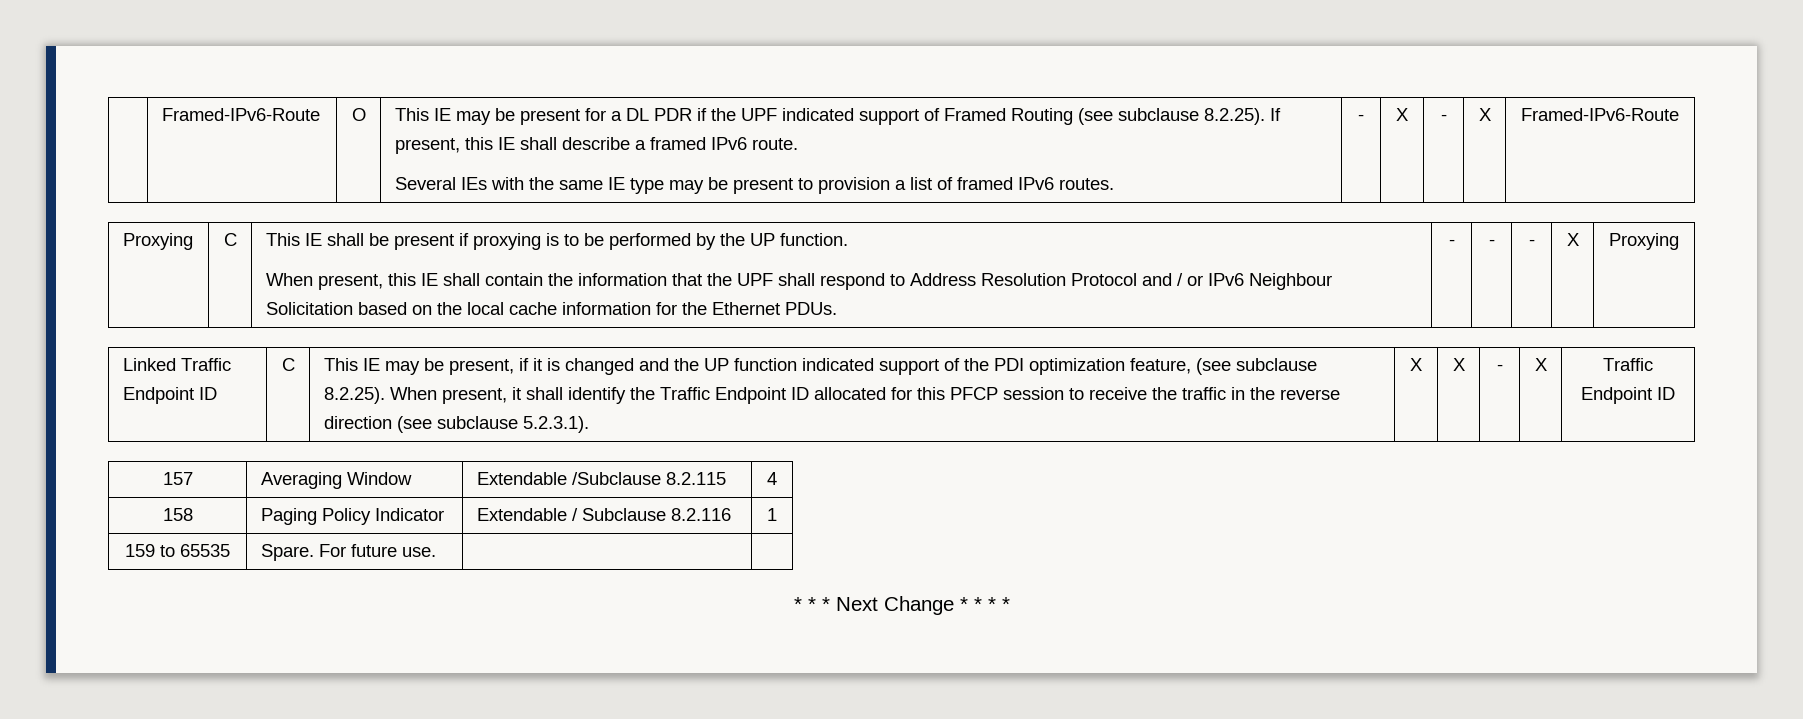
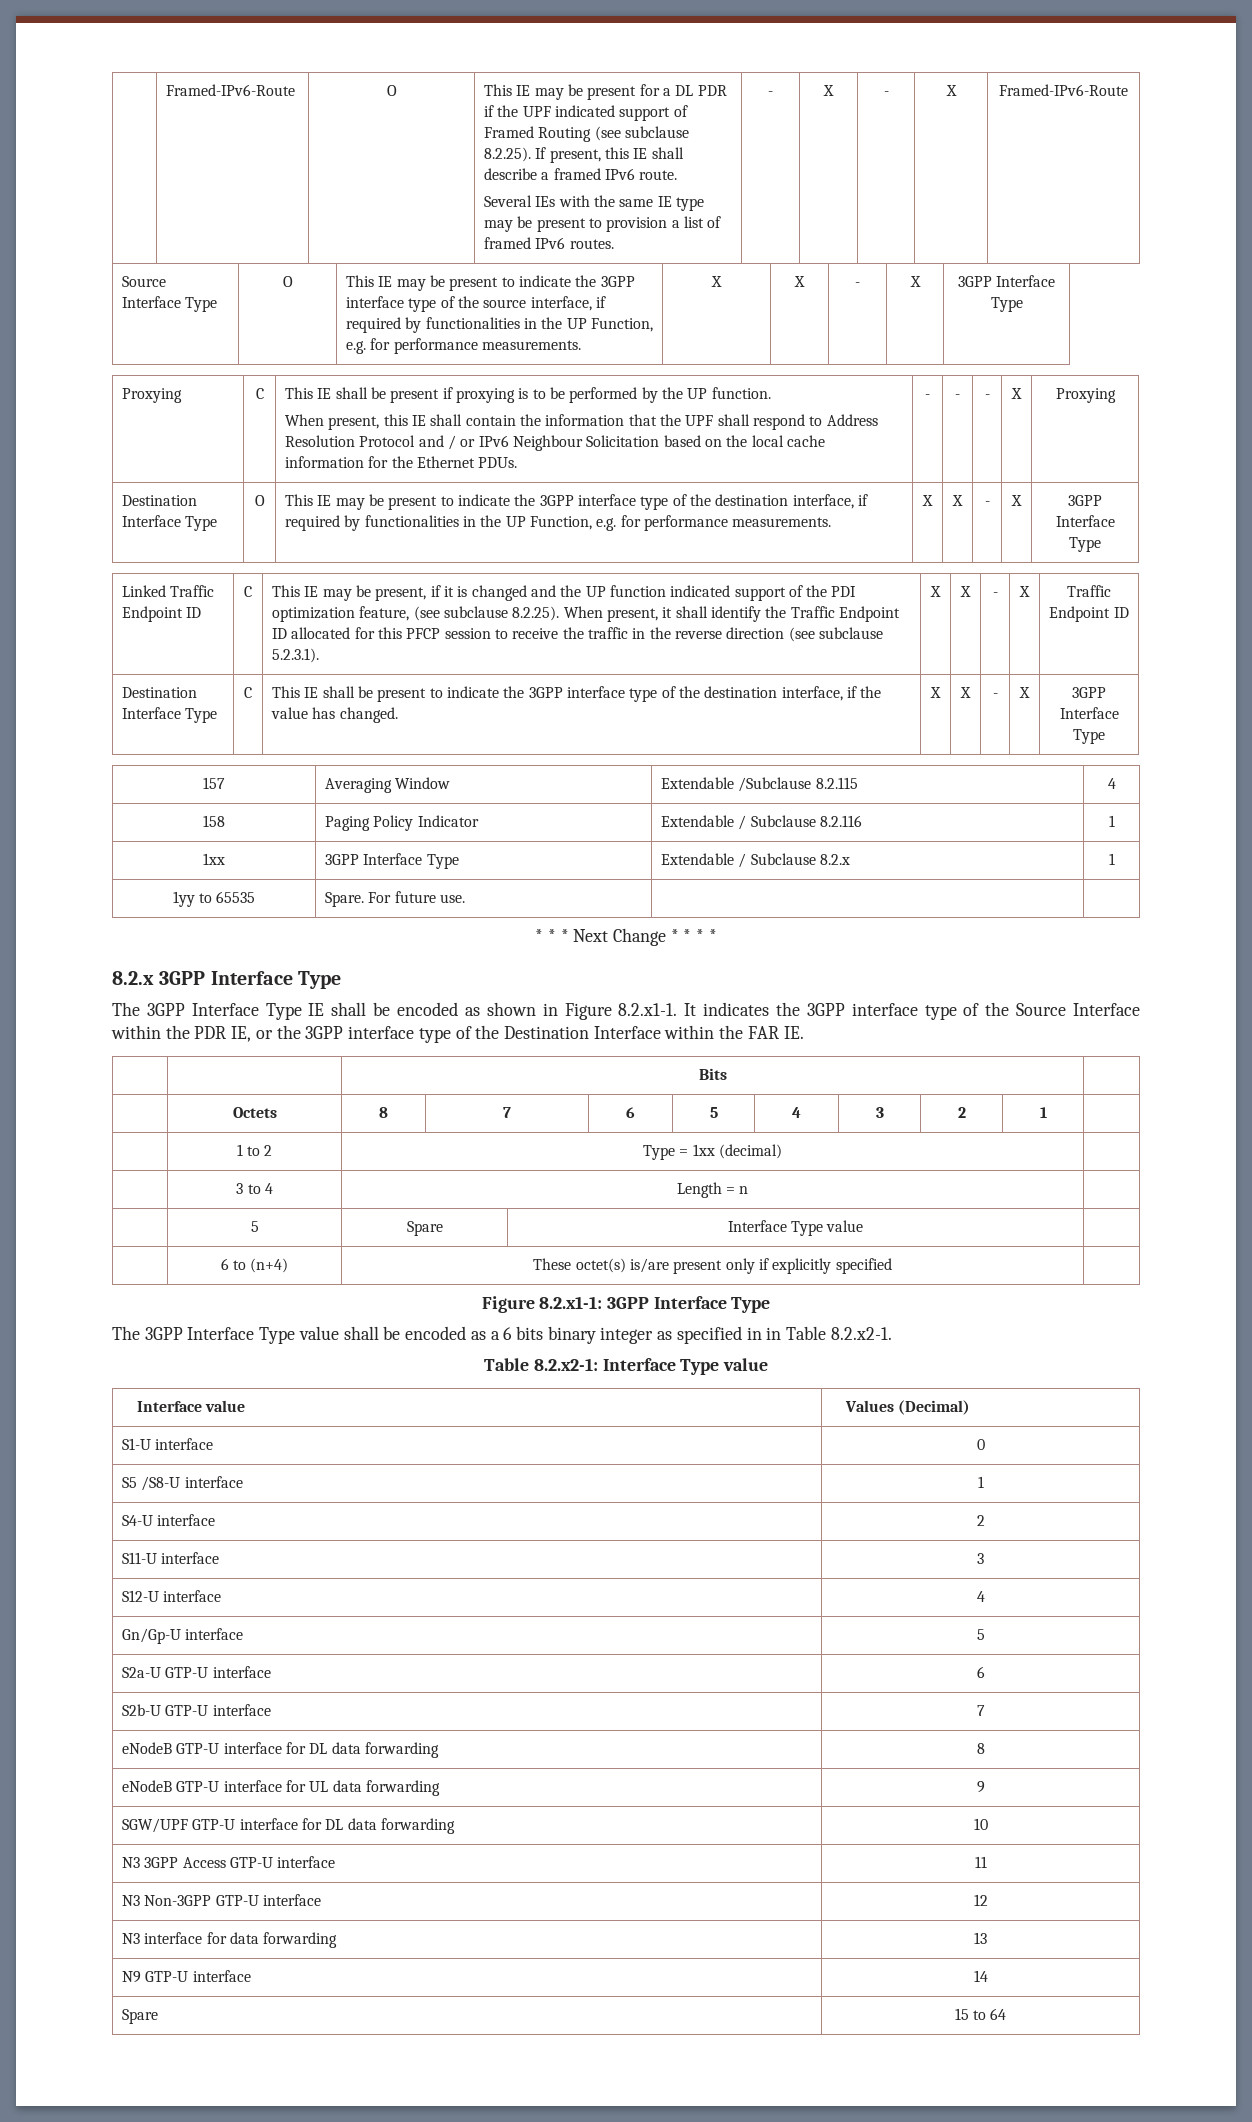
(1679, 114) none -> [122,276,167,287] [122,296,218,312] [282,276,293,287] [346,275,635,291] [346,296,606,312] [346,317,653,333] [346,338,581,354] [711,276,722,287] [794,276,805,287] [855,282,860,287] [909,276,921,287] [957,275,1056,287] [990,297,1023,312] // Source Interface Type | O | This IE may be present to indicate the 3GPP interface type of the source interface, if required by functionalities in the UP Function, e.g. for performance measurements. | X | X | - | X | 3GPP Interface Type
(1679, 241) none -> [122,495,198,506] [122,515,218,531] [254,495,265,506] [285,494,868,510] [285,515,832,531] [922,495,933,506] [952,495,963,506] [984,501,990,506] [1011,495,1022,506] [1068,495,1102,506] [1055,515,1115,527] [1069,537,1101,552] // Destination Interface Type | O | This IE may be present to indicate the 3GPP interface type of the destination interface, if required by functionalities in the UP Function, e.g. for performance measurements. | X | X | - | X | 3GPP Interface Type
(1675, 393) none -> [122,687,198,698] [122,707,218,723] [244,687,252,698] [272,686,882,702] [271,707,398,723] [930,687,941,698] [960,687,971,698] [992,693,998,698] [1019,687,1030,698] [1072,687,1106,698] [1059,707,1119,719] [1073,729,1105,744] // Destination Interface Type | C | This IE shall be present to indicate the 3GPP interface type of the destination interface, if the value has changed. | X | X | - | X | 3GPP Interface Type
[125,544,155,557] 159 -> [203,853,225,865] [325,853,459,869] [661,853,850,868] [1108,853,1115,865] [172,891,195,907] 1xx | 3GPP Interface Type | Extendable / Subclause 8.2.x | 1 // 1yy
(1010, 604) none -> [112,971,341,989] [112,1002,1141,1020] [111,1025,804,1043] [698,1068,727,1080] [232,1107,277,1118] [379,1107,388,1118] [503,1107,511,1118] [626,1107,635,1118] [709,1107,718,1118] [792,1107,801,1118] [875,1107,884,1118] [957,1107,966,1118] [1039,1107,1047,1118] [236,1144,273,1156] [643,1144,782,1160] [236,1183,273,1194] [676,1182,749,1198] [250,1221,259,1232] [406,1221,443,1236] [727,1220,864,1236] [220,1258,289,1273] [533,1258,892,1274] [481,1296,771,1313] [112,1326,892,1344] [484,1358,768,1375] [136,1400,246,1412] [844,1400,971,1415] [122,1438,214,1450] [976,1439,985,1450] [122,1476,243,1491] [977,1476,984,1488] [122,1514,216,1526] [976,1515,985,1526] [122,1552,220,1564] [977,1553,985,1564] [122,1590,222,1602] [976,1591,985,1602] [122,1628,244,1644] [976,1629,985,1640] [122,1666,271,1678] [976,1666,985,1678] [122,1704,271,1716] [976,1705,985,1716] [122,1742,439,1758] [976,1743,985,1754] [122,1780,440,1796] [976,1781,985,1793] [122,1818,455,1834] [973,1818,988,1830] [122,1856,336,1868] [974,1856,987,1868] [122,1894,321,1906] [973,1894,988,1906] [122,1932,338,1948] [974,1932,988,1944] [122,1970,251,1983] [973,1970,988,1982] [122,2009,159,2024] [954,2008,1007,2020] // 8.2.x 3GPP Interface Type // The 3GPP Interface Type IE shall be encoded as shown in Figure 8.2.x1-1. It indicates the 3GPP interface type of the Source Interface within the PDR IE, or the 3GPP interface type of the Destination Interface within the FAR IE. // | | Bits | // | Octets | 8 | 7 | 6 | 5 | 4 | 3 | 2 | 1 | // | 1 to 2 | Type = 1xx (decimal) | // | 3 to 4 | Length = n | // | 5 | Spare | Interface Type value | // | 6 to (n+4) | These octet(s) is/are present only if explicitly specified | // Figure 8.2.x1-1: 3GPP Interface Type // The 3GPP Interface Type value shall be encoded as a 6 bits binary integer as specified in in Table 8.2.x2-1. // Table 8.2.x2-1: Interface Type value // Interface value | Values (Decimal) // S1-U interface | 0 // S5 /S8-U interface | 1 // S4-U interface | 2 // S11-U interface | 3 // S12-U interface | 4 // Gn/Gp-U interface | 5 // S2a-U GTP-U interface | 6 // S2b-U GTP-U interface | 7 // eNodeB GTP-U interface for DL data forwarding | 8 // eNodeB GTP-U interface for UL data forwarding | 9 // SGW/UPF GTP-U interface for DL data forwarding | 10 // N3 3GPP Access GTP-U interface | 11 // N3 Non-3GPP GTP-U interface | 12 // N3 interface for data forwarding | 13 // N9 GTP-U interface | 14 // Spare | 15 to 64

